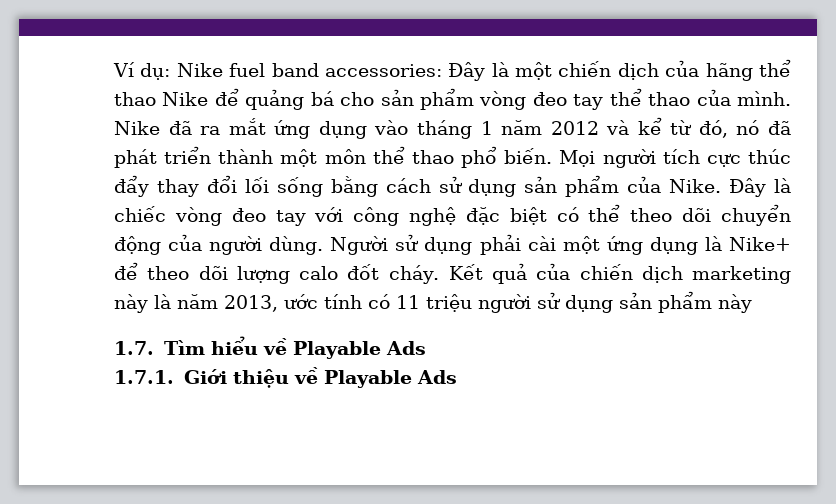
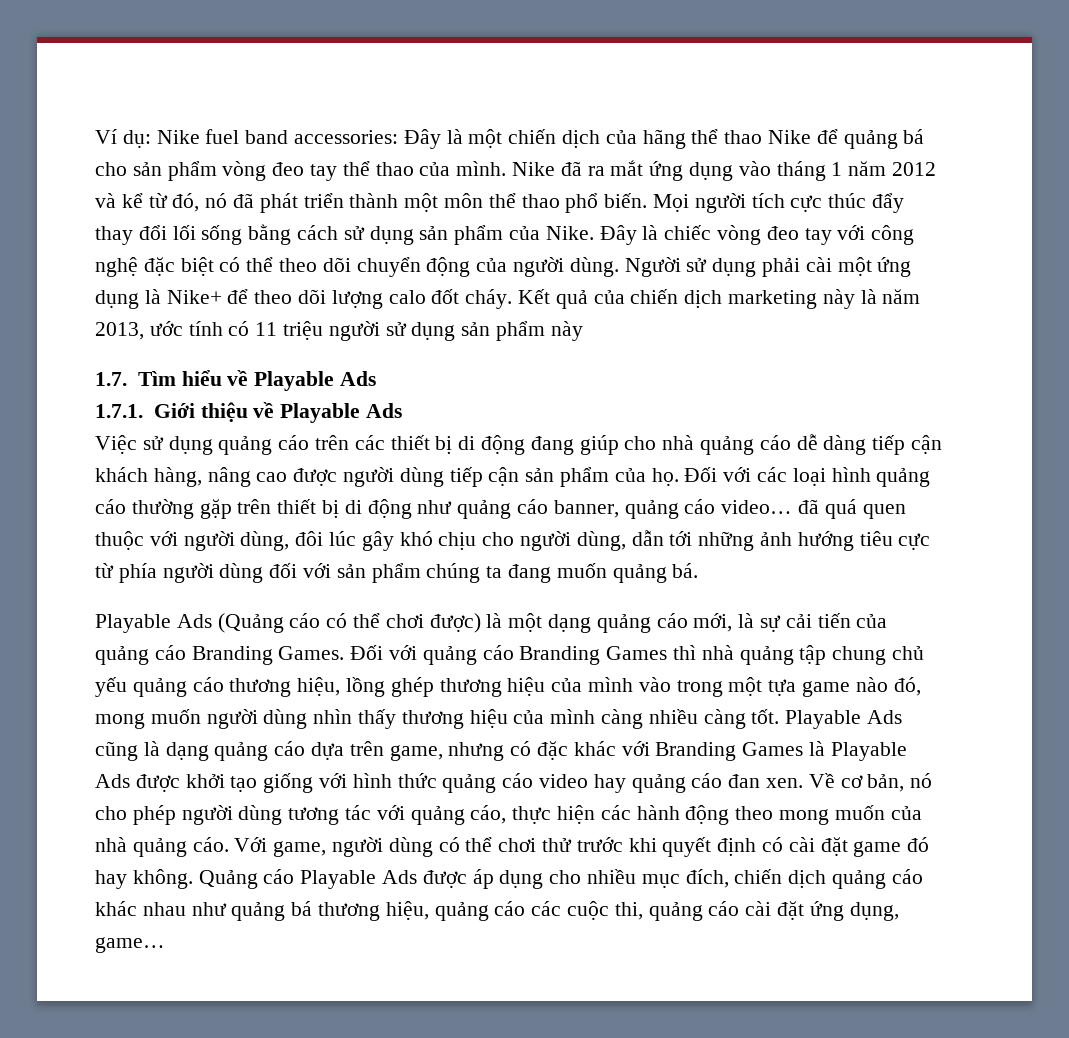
(457, 377) none -> [95,434,943,455] [95,467,931,487] [95,499,906,519] [95,530,931,551] [95,563,699,583] [95,613,888,633] [95,645,925,665] [95,677,921,697] [95,709,903,729] [95,741,907,761] [95,773,933,793] [95,805,922,825] [95,837,930,857] [95,869,923,889] [95,901,899,921] [95,937,165,953] // Việc sử dụng quảng cáo trên các thiết bị di động đang giúp cho nhà quảng cáo dễ dàng tiếp cận khách hàng, nâng cao được người dùng tiếp cận sản phẩm của họ. Đối với các loại hình quảng cáo thường gặp trên thiết bị di động như quảng cáo banner, quảng cáo video… đã quá quen thuộc với người dùng, đôi lúc gây khó chịu cho người dùng, dẫn tới những ảnh hướng tiêu cực từ phía người dùng đối với sản phẩm chúng ta đang muốn quảng bá. // Playable Ads (Quảng cáo có thể chơi được) là một dạng quảng cáo mới, là sự cải tiến của quảng cáo Branding Games. Đối với quảng cáo Branding Games thì nhà quảng tập chung chủ yếu quảng cáo thương hiệu, lồng ghép thương hiệu của mình vào trong một tựa game nào đó, mong muốn người dùng nhìn thấy thương hiệu của mình càng nhiều càng tốt. Playable Ads cũng là dạng quảng cáo dựa trên game, nhưng có đặc khác với Branding Games là Playable Ads được khởi tạo giống với hình thức quảng cáo video hay quảng cáo đan xen. Về cơ bản, nó cho phép người dùng tương tác với quảng cáo, thực hiện các hành động theo mong muốn của nhà quảng cáo. Với game, người dùng có thể chơi thử trước khi quyết định có cài đặt game đó hay không. Quảng cáo Playable Ads được áp dụng cho nhiều mục đích, chiến dịch quảng cáo khác nhau như quảng bá thương hiệu, quảng cáo các cuộc thi, quảng cáo cài đặt ứng dụng, game…

